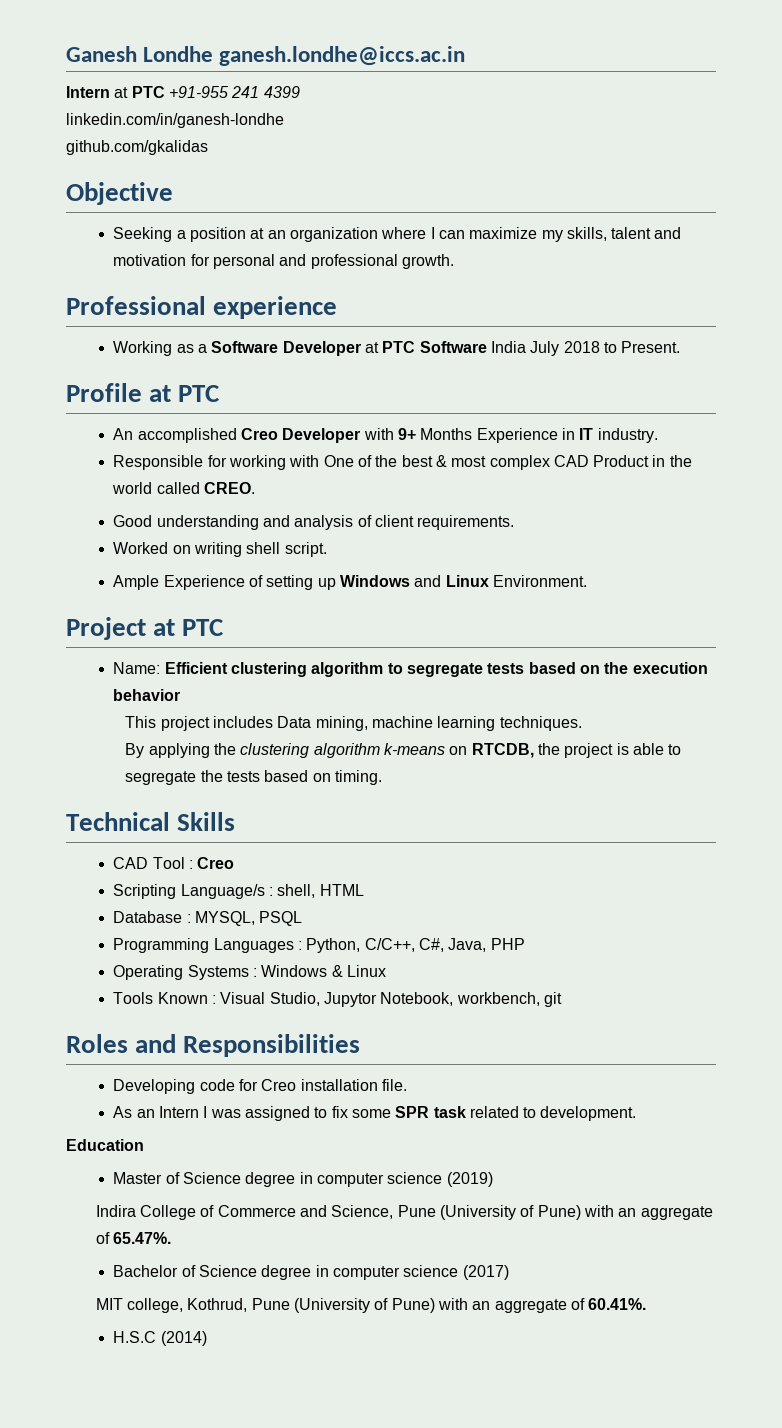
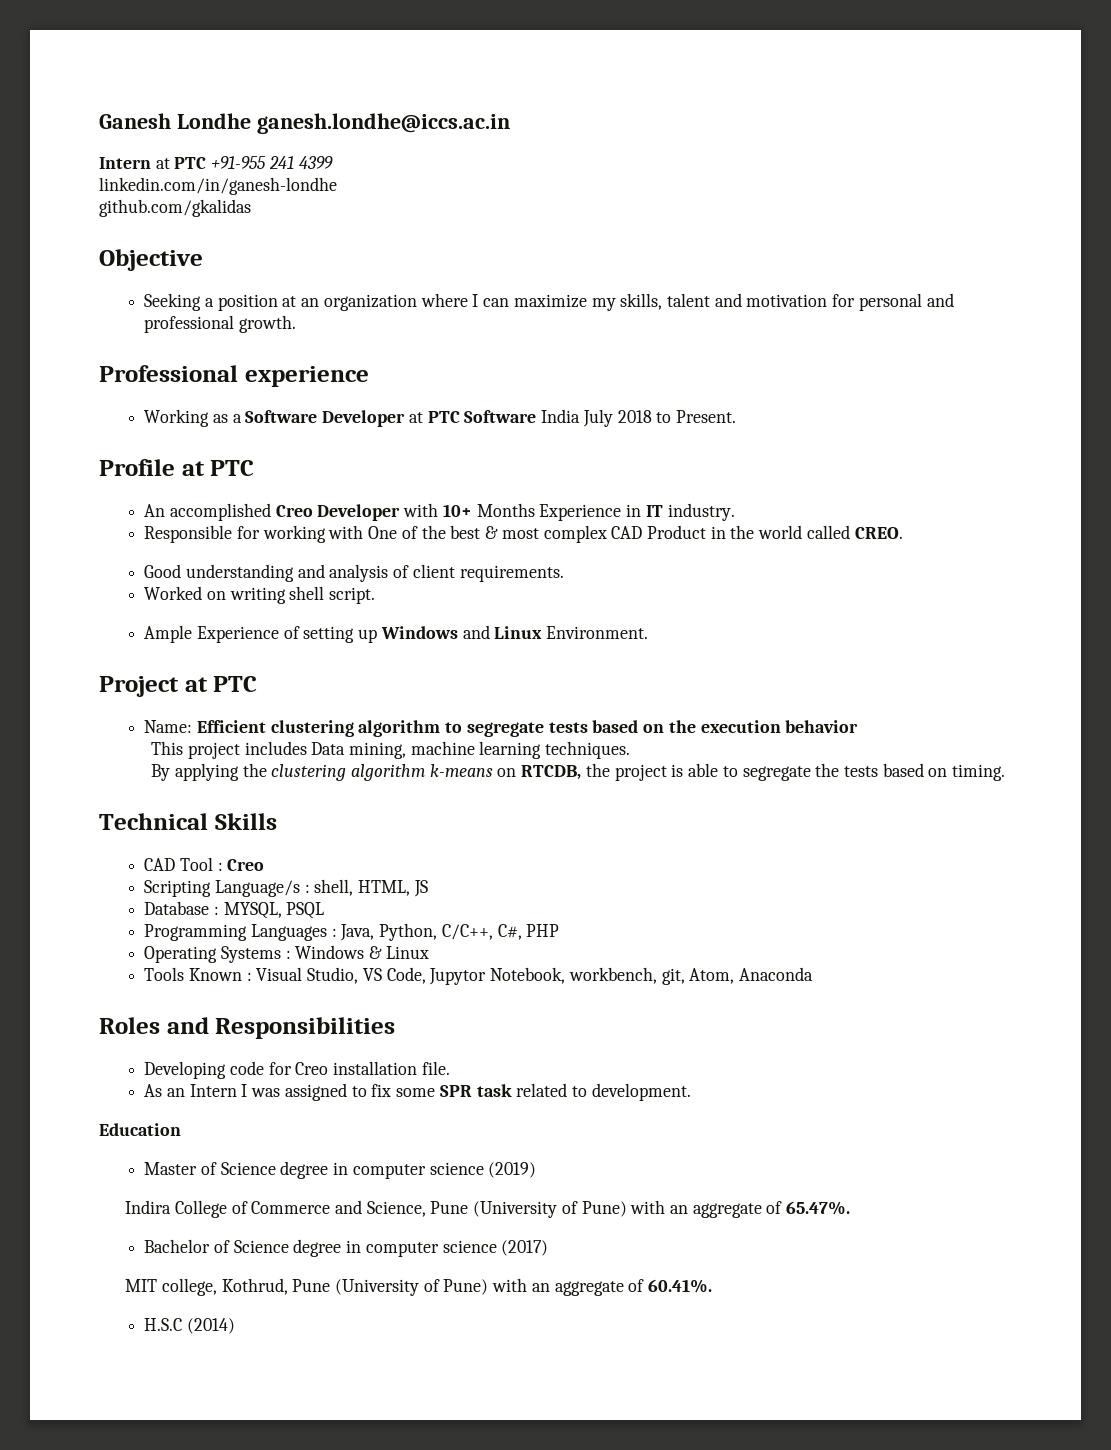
[397,428,416,440] 9+ -> [442,504,472,517] 10+
[319,884,364,896] HTML -> [358,880,428,897] HTML, JS
(302, 945) none -> [340,924,375,941] Java,
[448,938,487,952] Java, -> (522, 932) none
(320, 999) none -> [362,967,426,984] VS Code,
[543,992,562,1007] git -> [661,967,813,985] git, Atom, Anaconda

